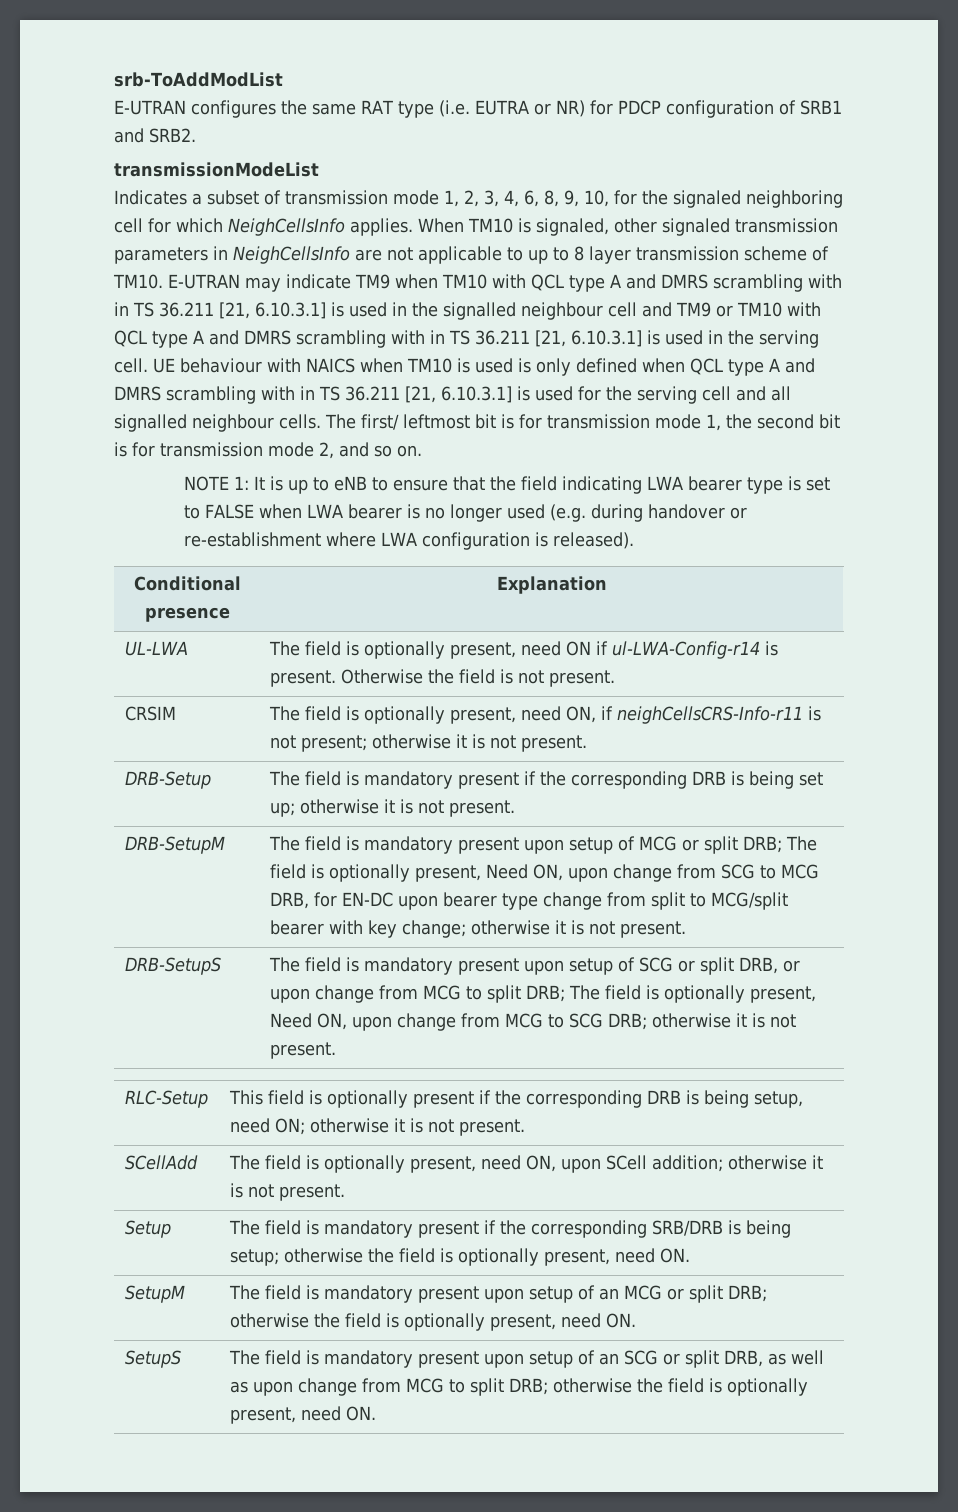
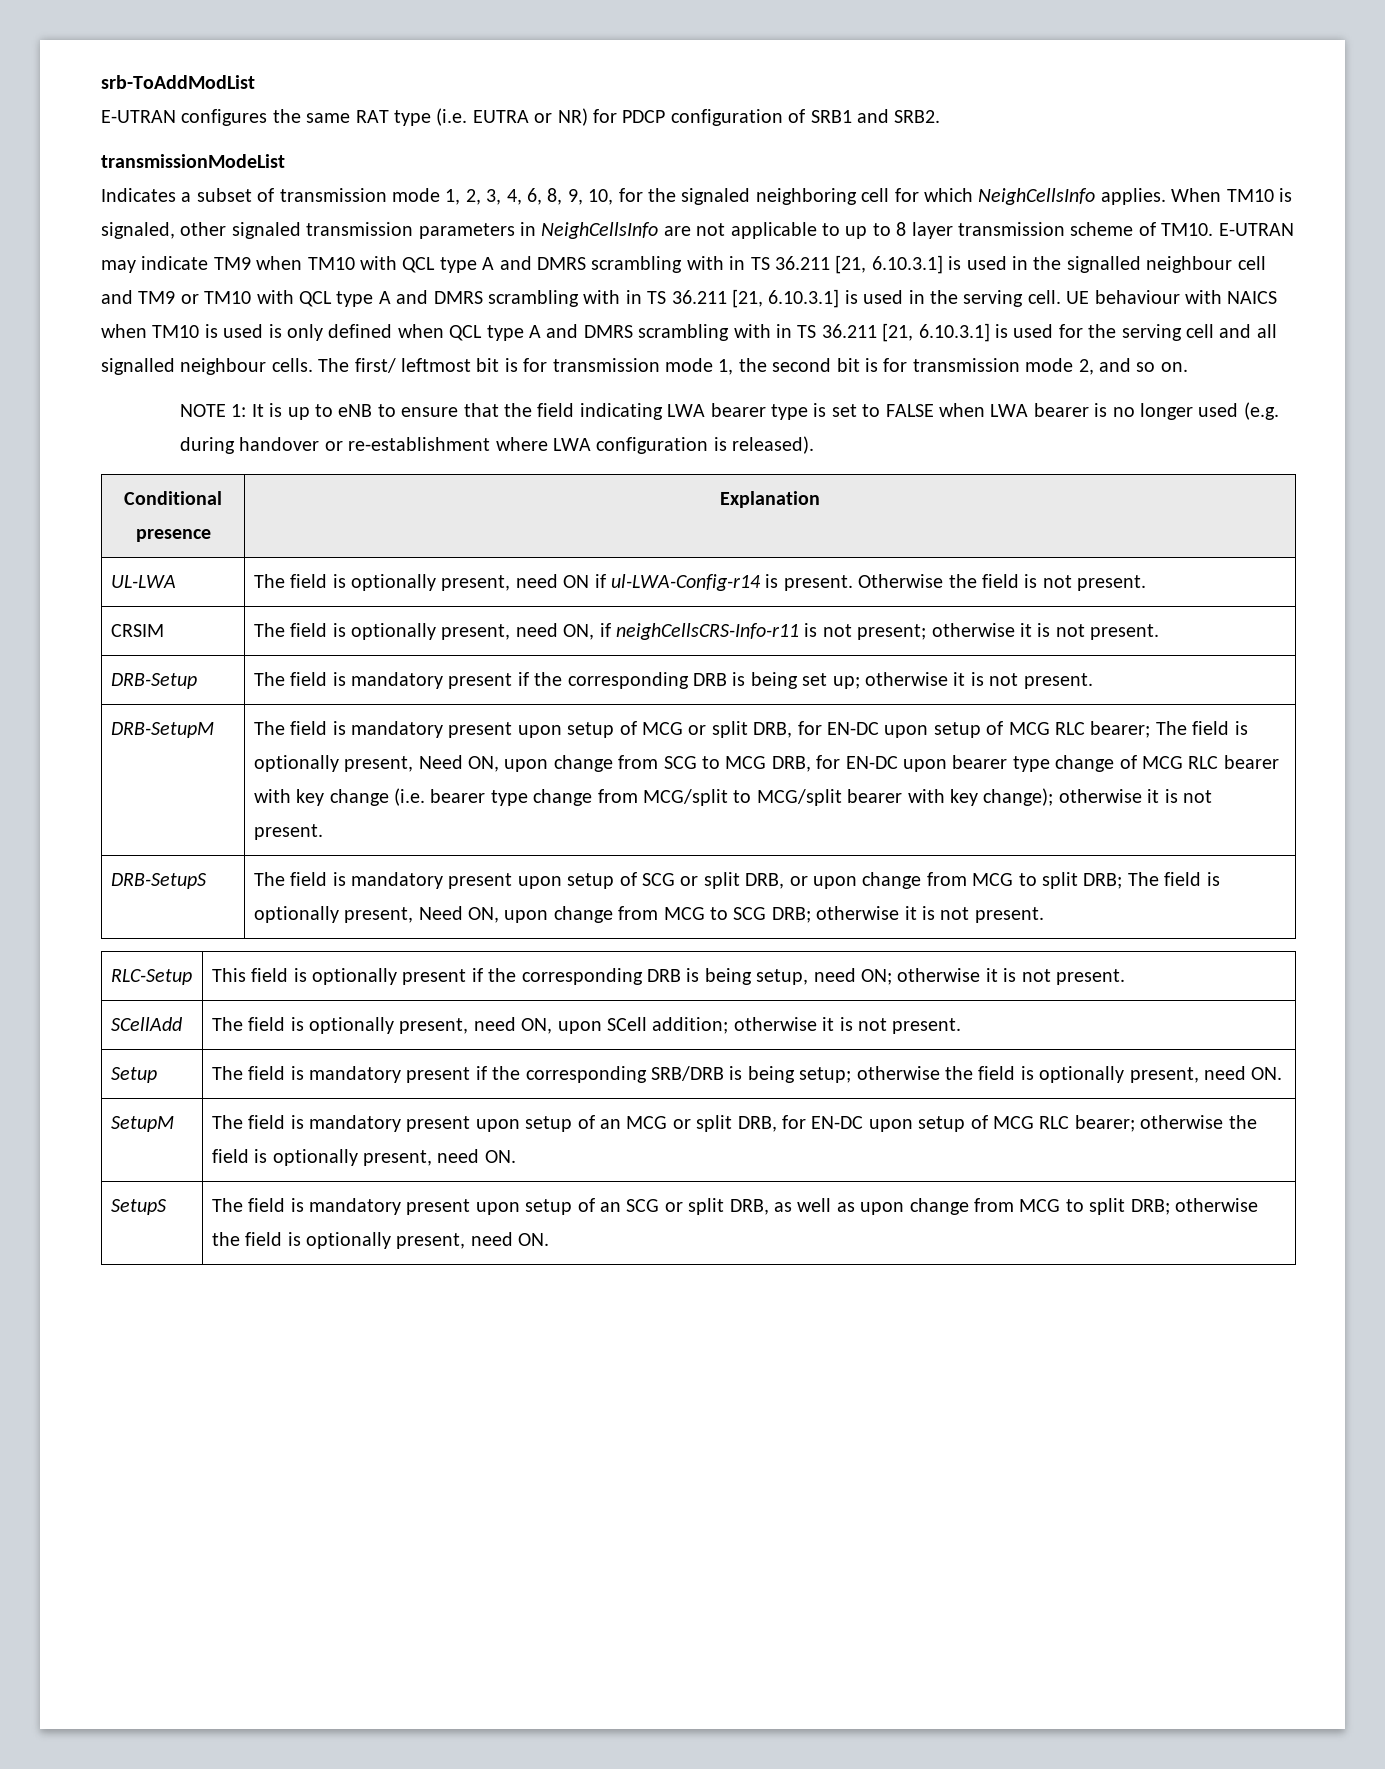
[742,836,782,853] DRB; -> [753,721,1151,738] DRB, for EN-DC upon setup of MCG RLC bearer;
[606,892,685,910] from split -> [1119,755,1279,769] [253,788,728,806] of MCG RLC bearer with key change (i.e. bearer type change from MCG/split
[401,920,466,938] change; -> [983,788,1054,806] change);
[727,1285,767,1302] DRB; -> [737,1115,1135,1132] DRB, for EN-DC upon setup of MCG RLC bearer;

